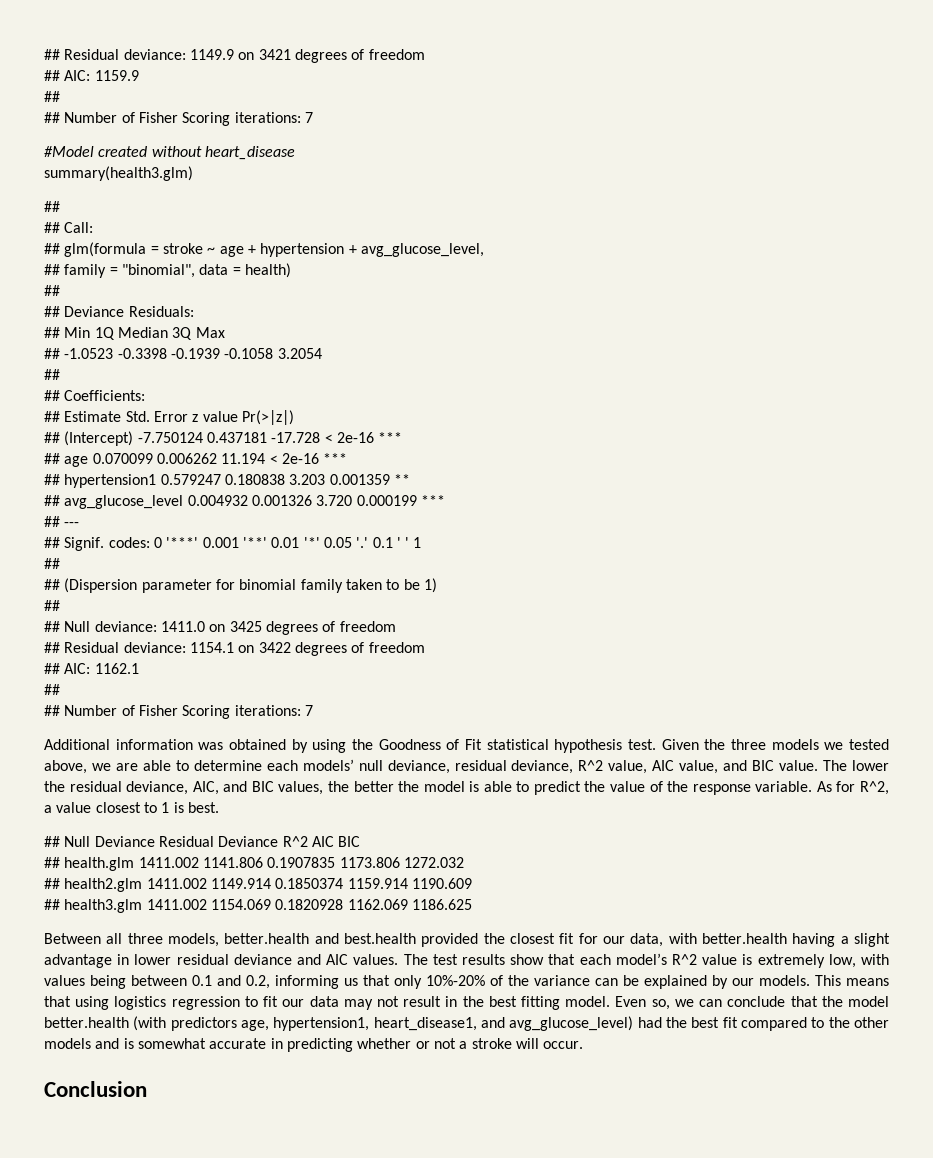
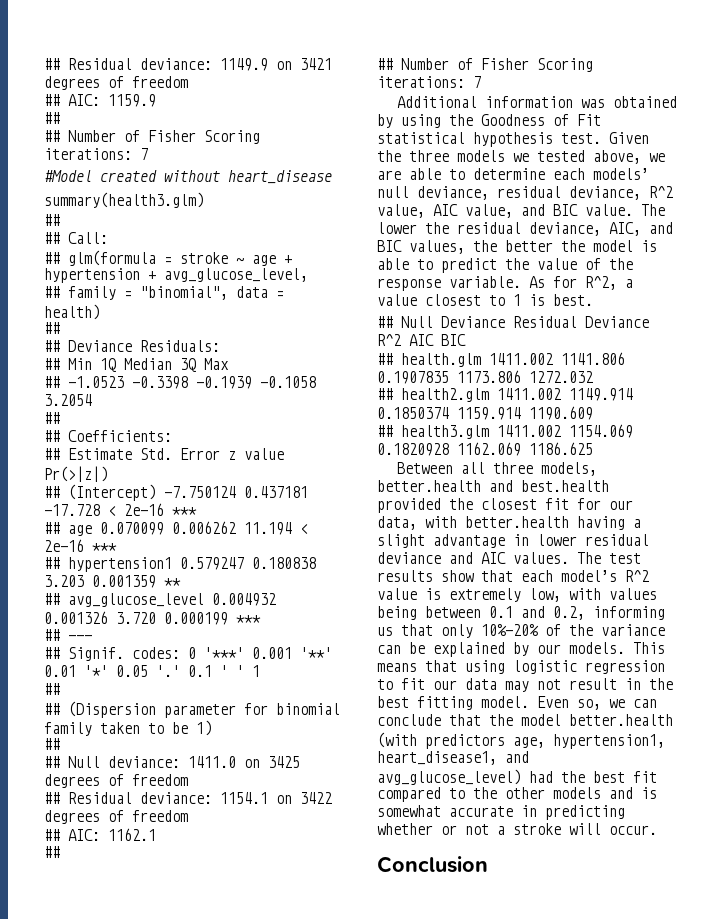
[114,996,167,1010] logistics -> [513,660,577,674] logistic

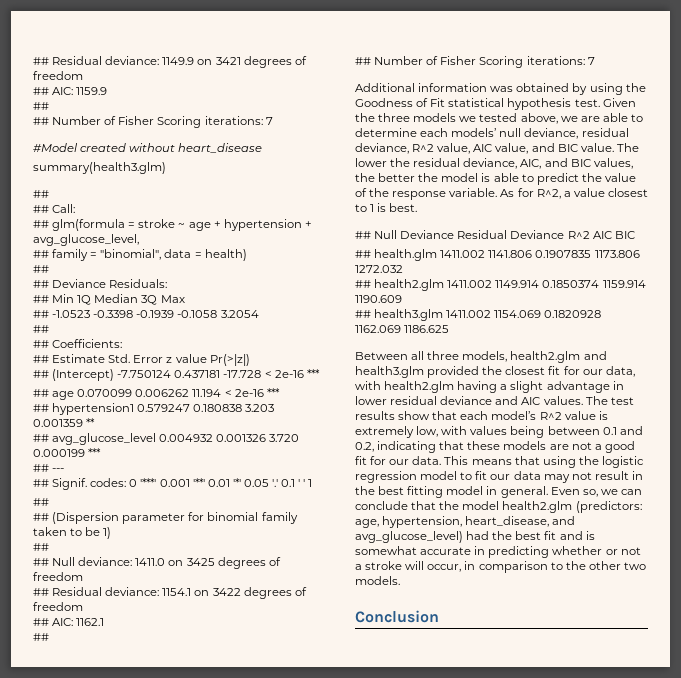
[377,480,609,492] better.health and best.health -> [510,351,607,363] [355,366,424,378] health2.glm and health3.glm
[465,516,569,528] better.health -> [384,381,455,393] health2.glm
[593,606,665,620] [377,624,665,638] [377,642,625,657] informing us that only 10%-20% of the variance can be explained by our models. -> [377,441,635,453] [355,456,442,465] indicating that these models are not a good fit for our data.
(505, 667) none -> [578,456,599,465] the
(665, 667) none -> [420,471,458,480] model
[481,696,529,708] model. -> [446,486,548,498] model in general.
[569,714,673,726] [377,732,665,749] [377,751,497,765] better.health (with predictors age, hypertension1, heart_disease1, -> [502,501,642,513] [355,516,550,528] health2.glm (predictors: age, hypertension, heart_disease,
[377,787,601,802] compared to the other models -> (557, 535) none
[609,825,657,835] occur. -> [427,561,646,573] [355,576,400,585] occur, in comparison to the other two models.

